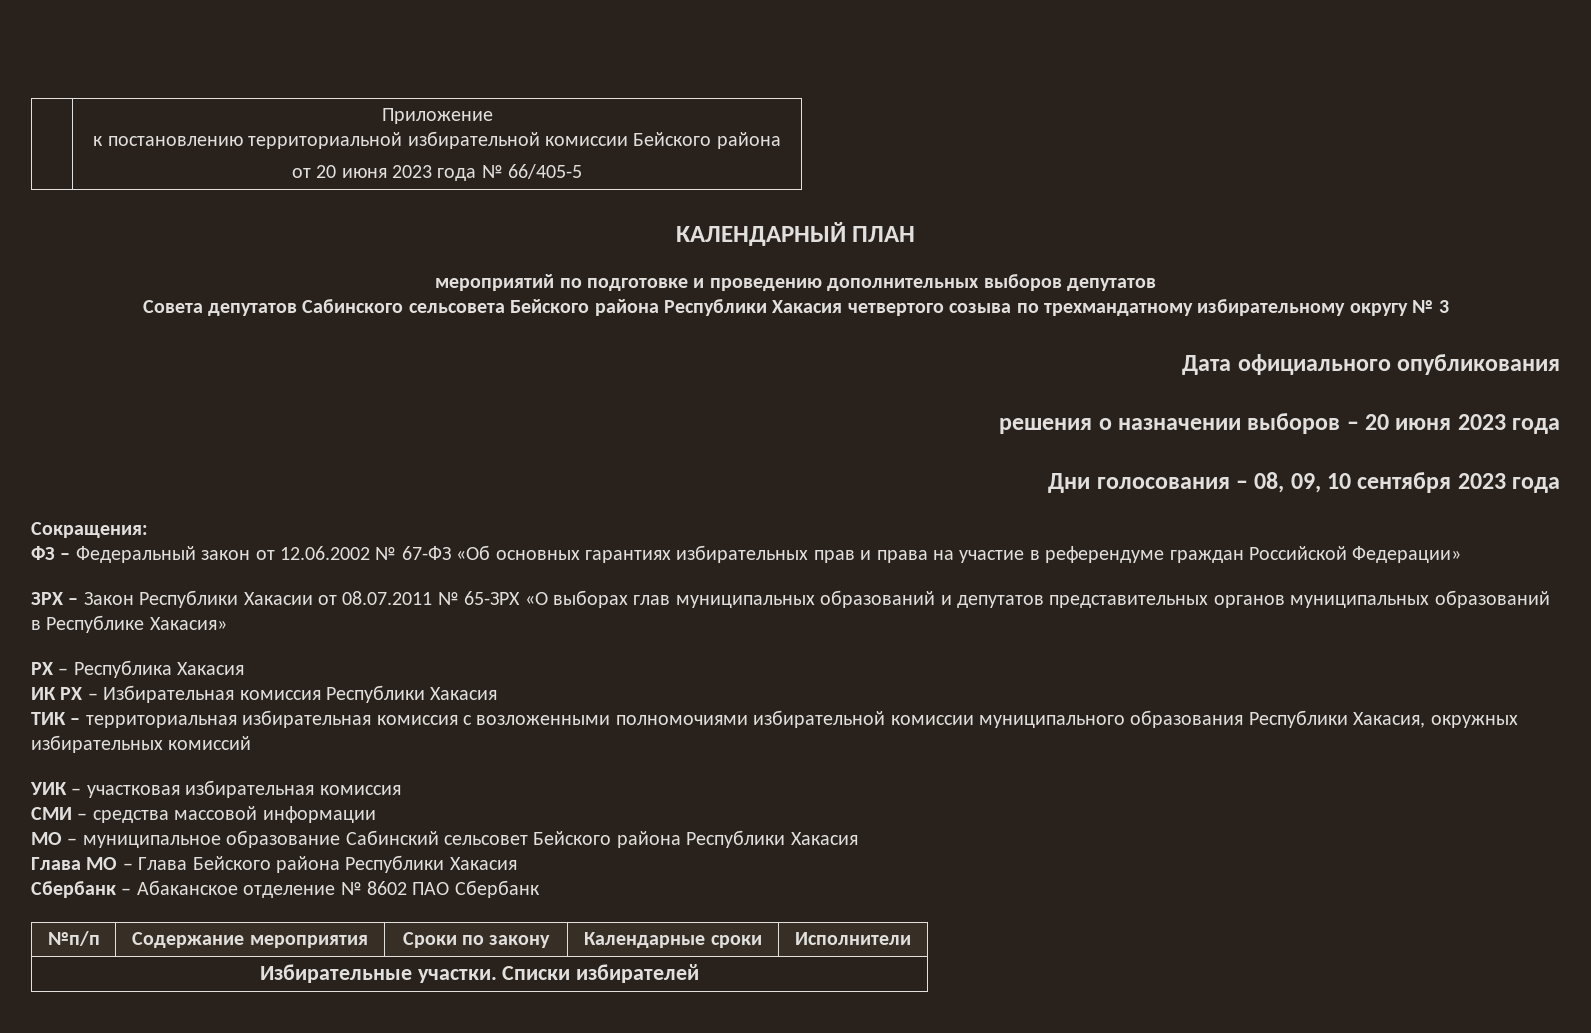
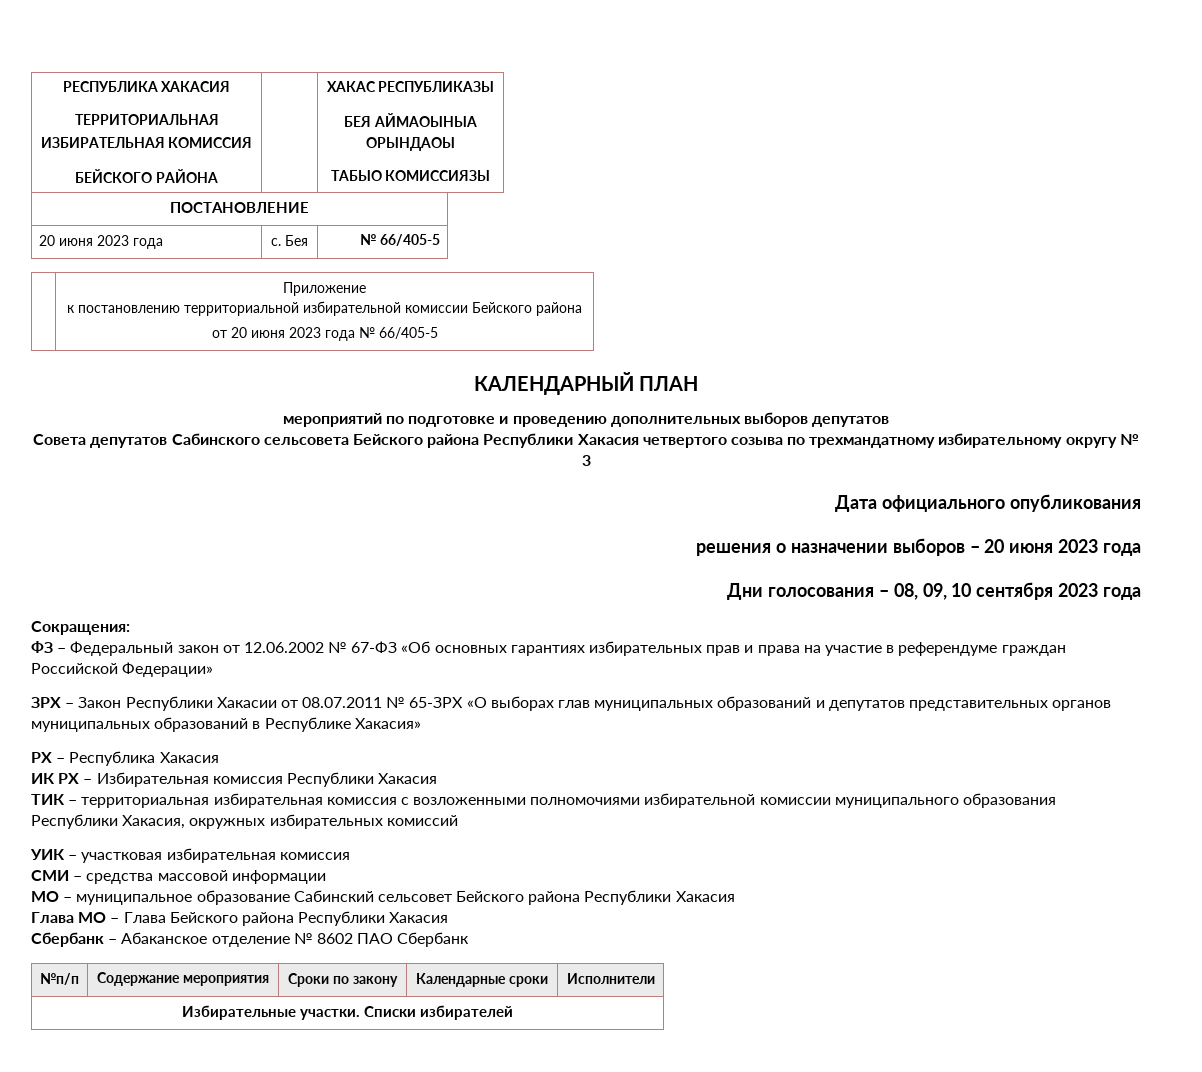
(381, 116) none -> [62,81,231,92] [74,114,219,125] [40,137,253,148] [75,169,218,183] [326,81,495,92] [344,113,477,127] [366,137,455,151] [330,170,491,181] [170,202,309,213] [39,235,164,249] [271,235,308,246] [359,234,440,246] РЕСПУБЛИКА ХАКАСИЯ // ТЕРРИТОРИАЛЬНАЯ // ИЗБИРАТЕЛЬНАЯ КОМИССИЯ // БЕЙСКОГО РАЙОНА | | ХАКАС РЕСПУБЛИКАЗЫ // БЕЯ АЙМАOЫНЫA // ОРЫНДАOЫ // ТАБЫO КОМИССИЯЗЫ // ПОСТАНОВЛЕНИЕ // 20 июня 2023 года | с. Бея | № 66/405-5 //

